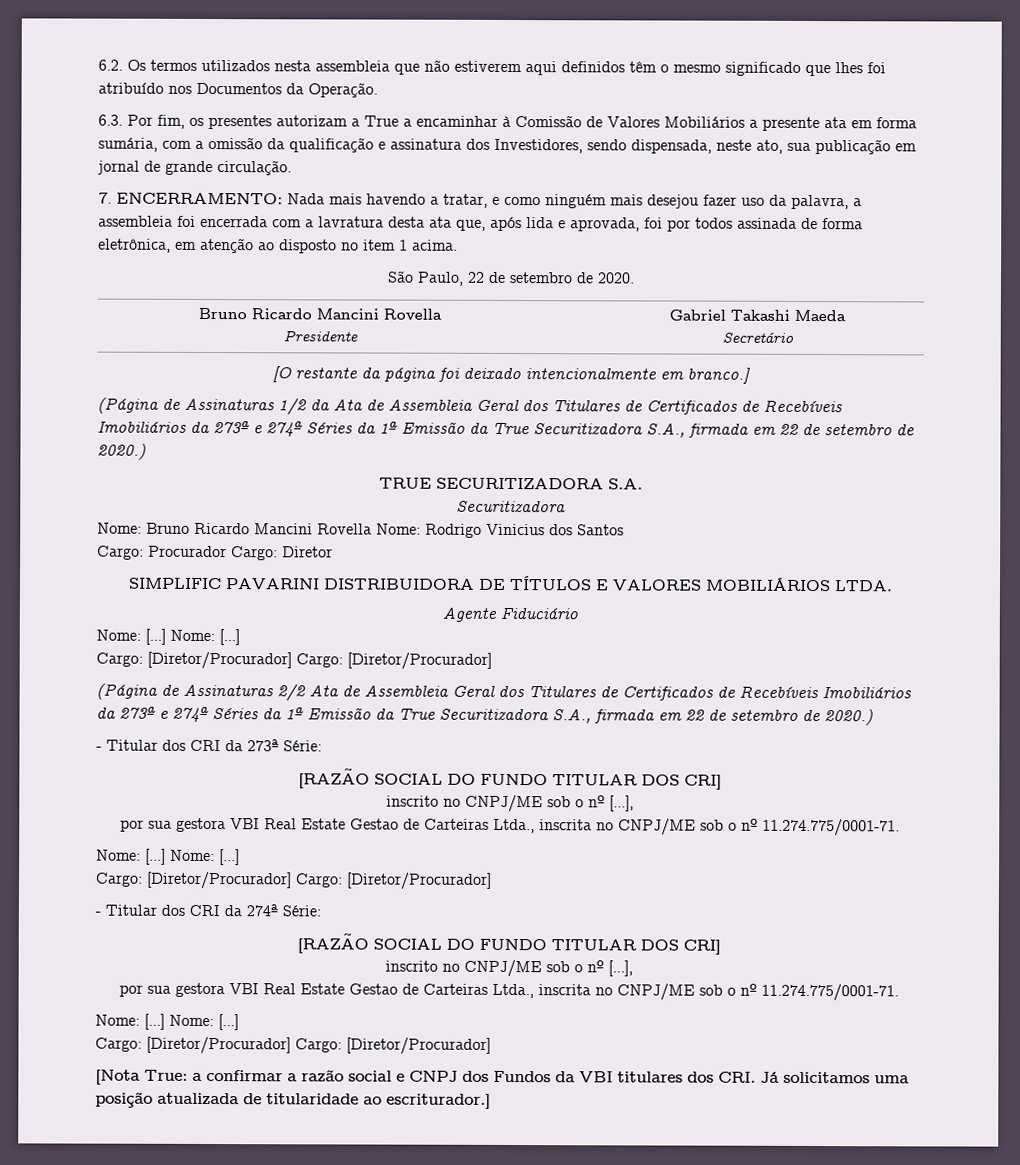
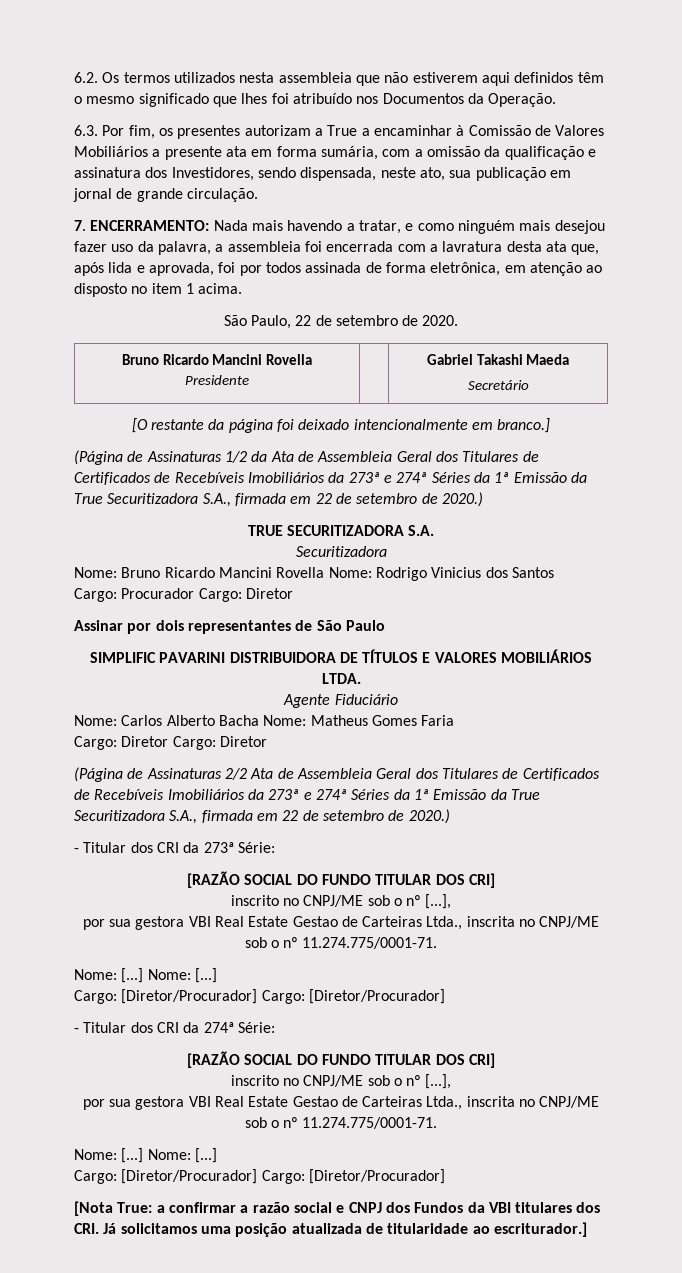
(333, 552) none -> [74,620,385,634] // Assinar por dois representantes de São Paulo
[145,628,240,646] [96,651,492,670] [...] Nome: [...] // Cargo: [Diretor/Procurador] Cargo: [Diretor/Procurador] -> [121,715,455,726] [74,736,267,750] Carlos Alberto Bacha Nome: Matheus Gomes Faria // Cargo: Diretor Cargo: Diretor

